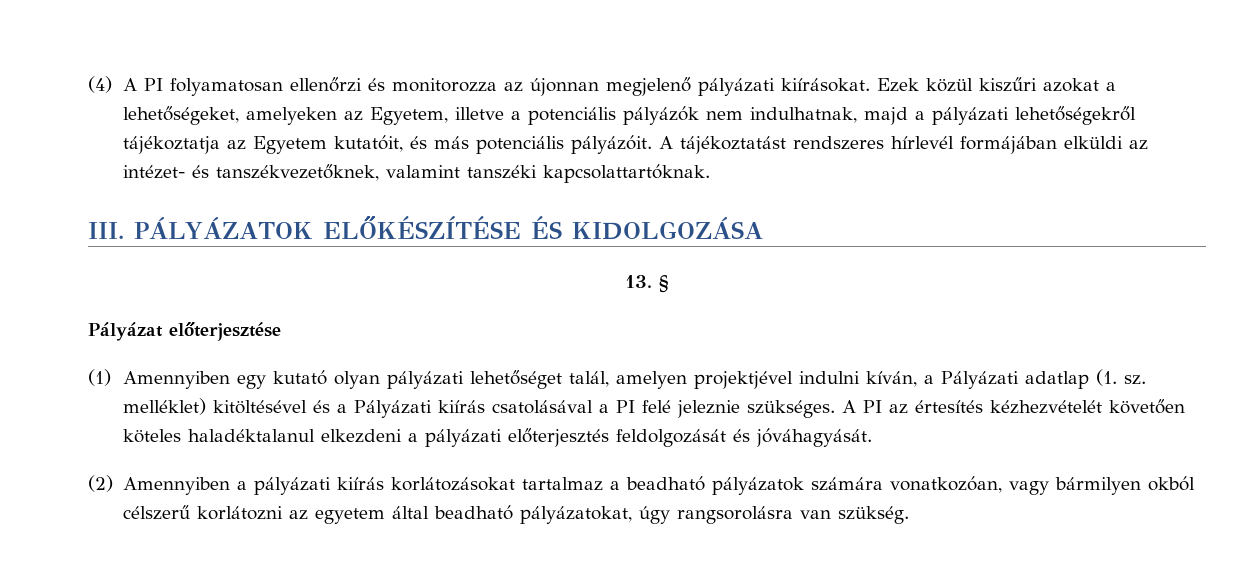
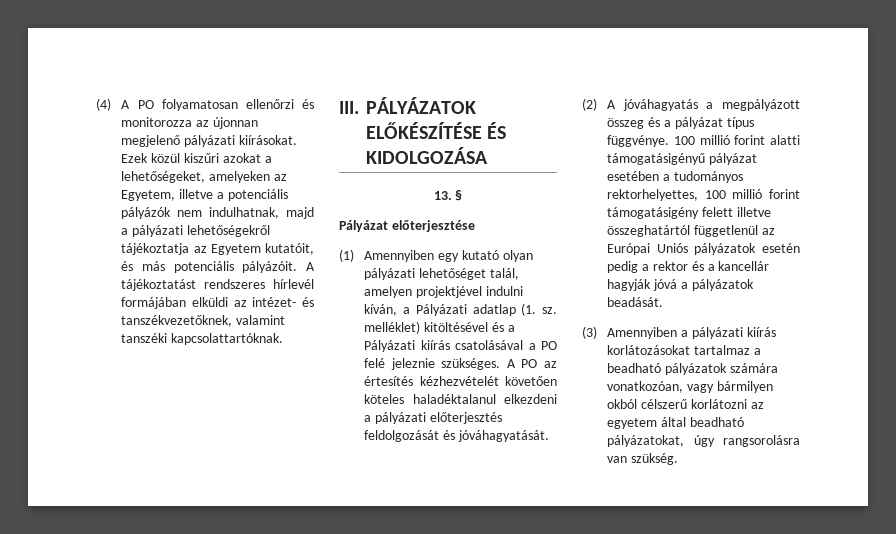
[144,78,164,91] PI -> [137,100,154,109] PO
[616,400,636,413] PI -> [541,341,557,350] PO
[863,400,883,413] PI -> [521,359,538,368] PO
[756,428,873,447] [88,475,113,492] jóváhagyását. // (2) -> [457,430,549,442] [582,98,800,111] [607,117,754,129] [607,135,800,147] [607,153,758,165] [607,171,743,183] [607,189,800,201] [607,207,771,219] [607,225,775,237] [607,243,800,255] [607,261,770,273] [607,279,754,291] [607,297,664,307] [582,326,597,339] jóváhagyatását. // (2) A jóváhagyatás a megpályázott összeg és a pályázat típus függvénye. 100 millió forint alatti támogatásigényű pályázat esetében a tudományos rektorhelyettes, 100 millió forint támogatásigény felett illetve összeghatártól függetlenül az Európai Uniós pályázatok esetén pedig a rektor és a kancellár hagyják jóvá a pályázatok beadását. // (3)

